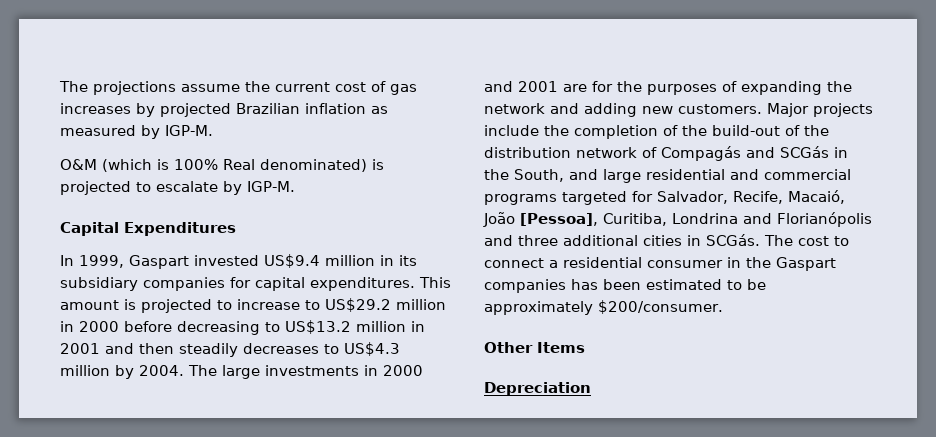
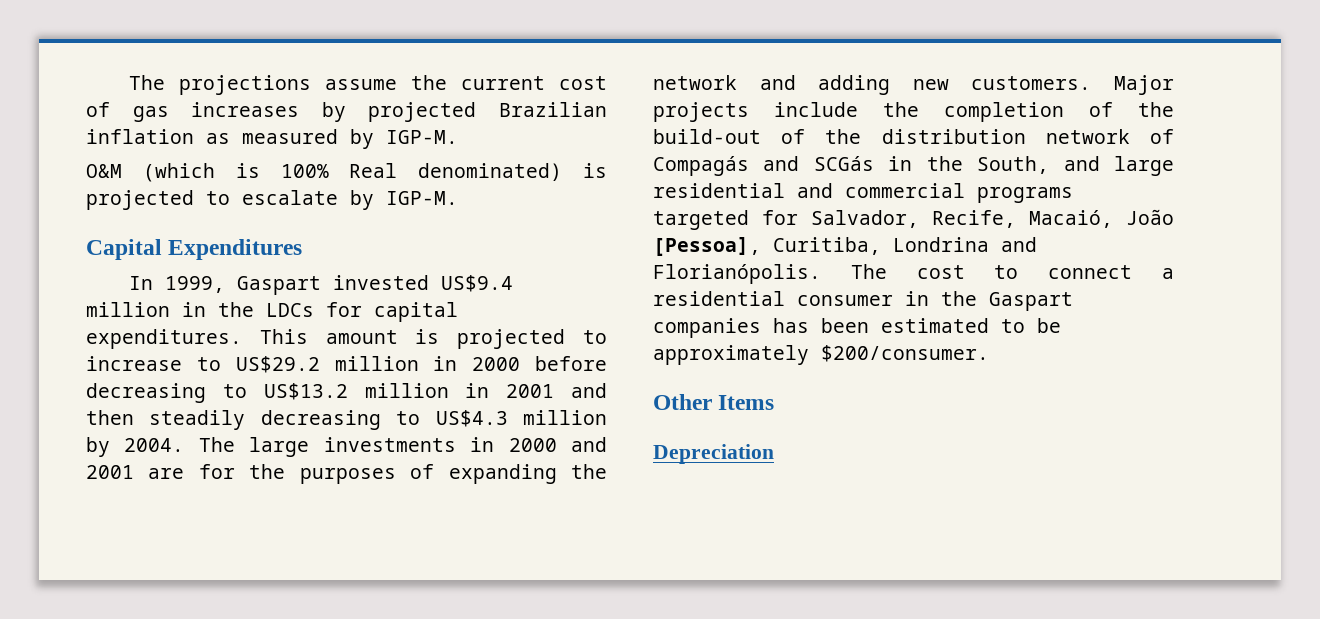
[399,255,417,266] [60,277,225,291] its subsidiary companies -> [218,302,314,317] the LDCs
[243,343,319,354] decreases -> [260,410,381,430] decreasing
[777,212,872,227] [484,234,760,246] Florianópolis and three additional cities in SCGás. -> [653,264,821,284] Florianópolis.

